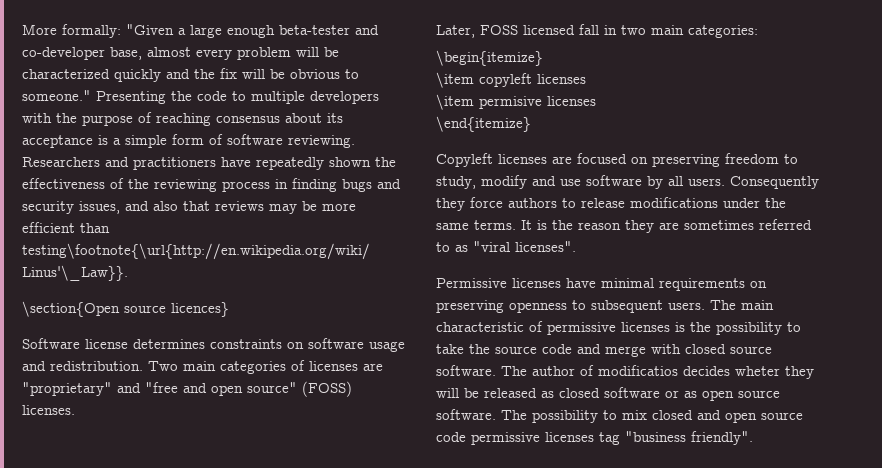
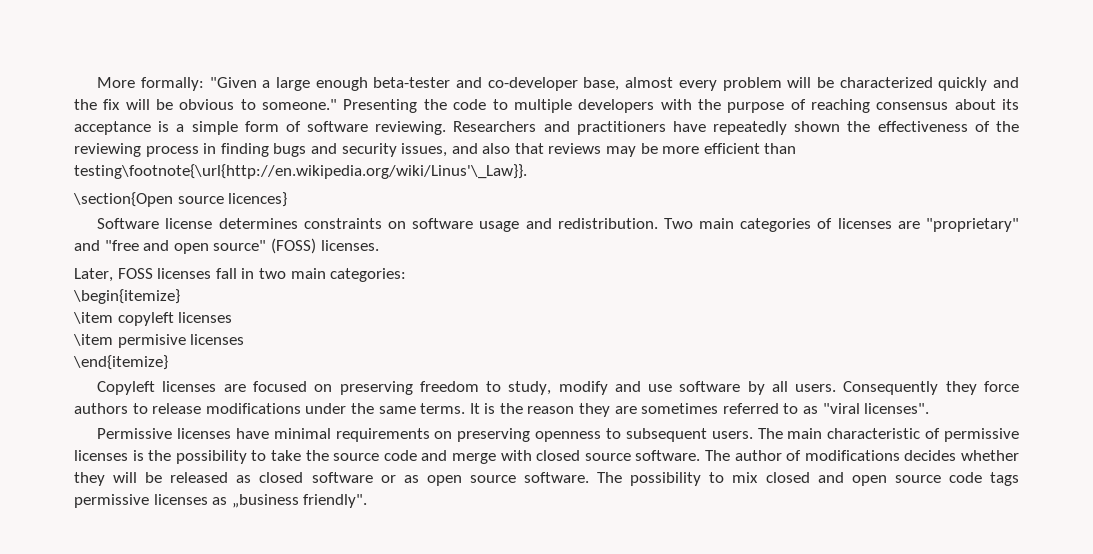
[523,25,575,35] licensed -> [157,268,212,279] licenses
[598,365,780,376] modificatios decides wheter -> [804,450,1020,461] modifications decides whether
[471,431,686,445] permissive licenses tag "business -> [989,472,1019,486] [74,494,299,508] tags permissive licenses as „business

